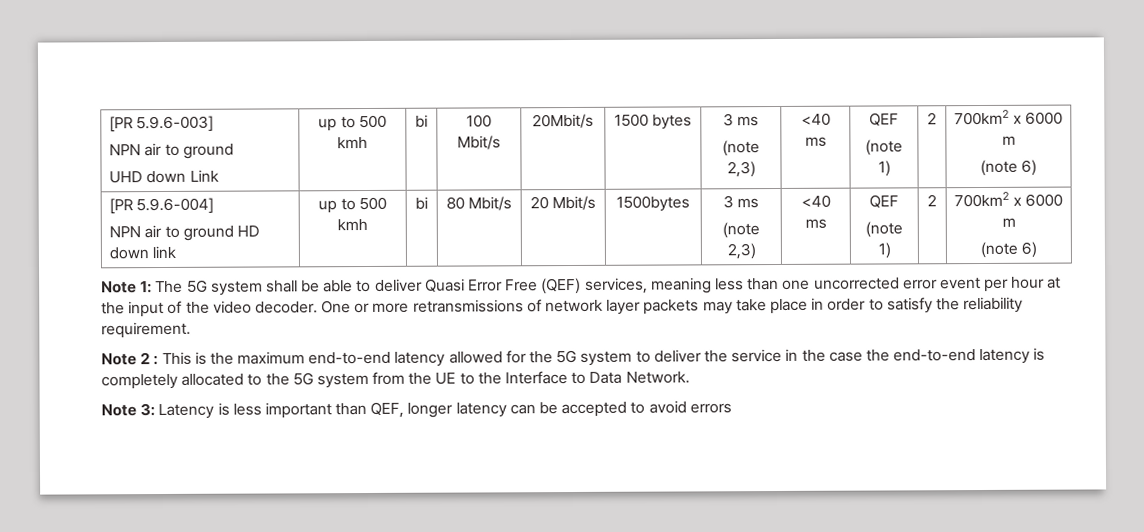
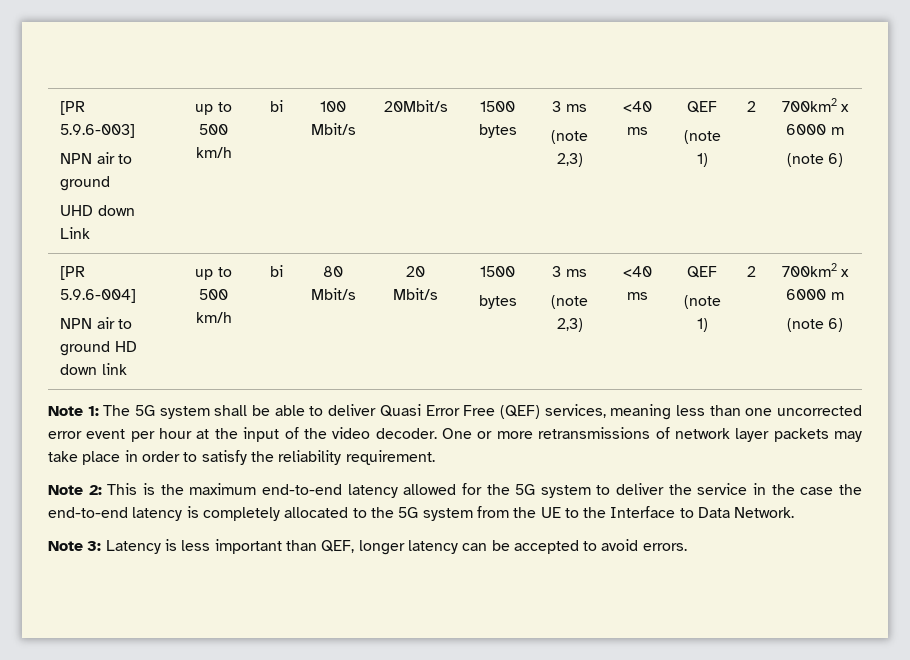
[337,136,368,149] kmh -> [195,147,232,158] km/h
[337,218,368,231] kmh -> [195,312,232,323] km/h
[616,195,690,212] 1500bytes -> [480,266,515,277] [478,295,517,309] 1500 // bytes
[140,352,159,366] 2 : -> [88,485,102,495] 2:
[689,403,732,414] errors -> [642,543,687,551] errors.

